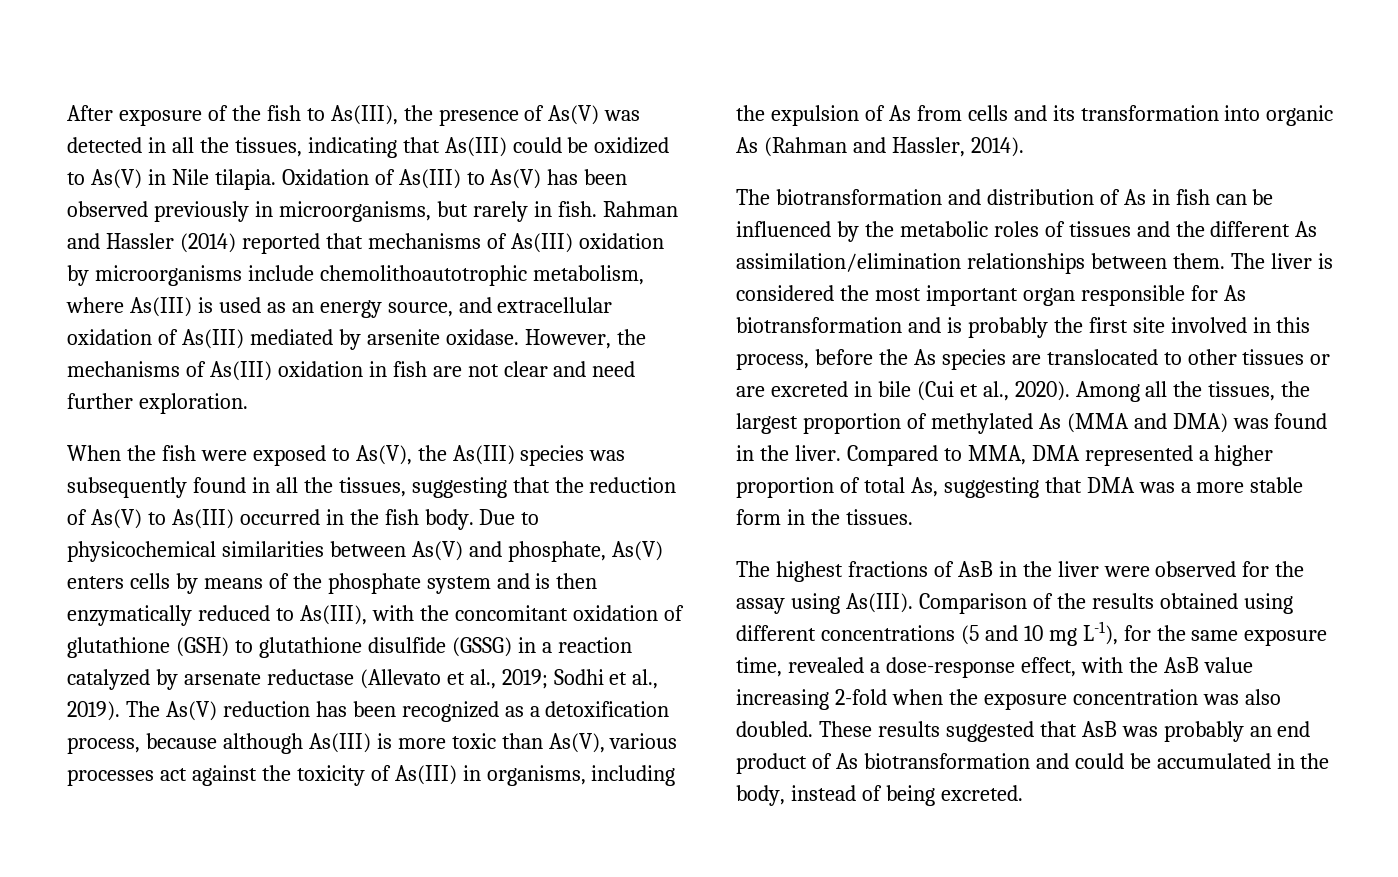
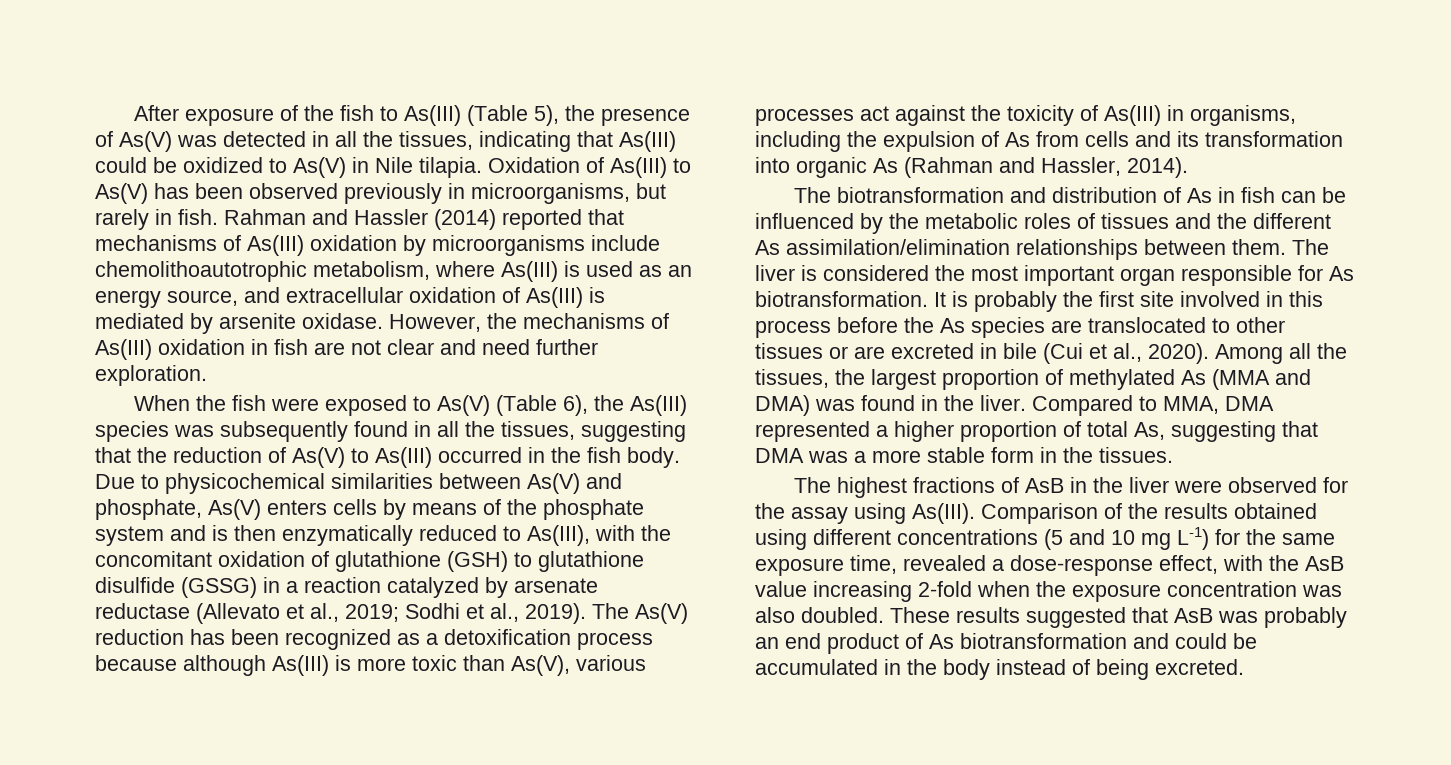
[330,105,398,125] As(III), -> [404,105,560,126] As(III) (Table 5),
(244, 339) none -> [589,287,605,303] is
[355,445,412,465] As(V), -> [437,395,589,416] As(V) (Table 6),
[67,737,140,754] process, -> [577,632,653,650] process
[736,317,941,333] biotransformation and -> [755,291,946,307] biotransformation. It
[736,353,809,370] process, -> [755,320,831,338] process
[1082,621,1118,645] L-1), -> [1177,527,1209,550] L-1)
[736,785,785,806] body, -> [943,659,990,680] body

